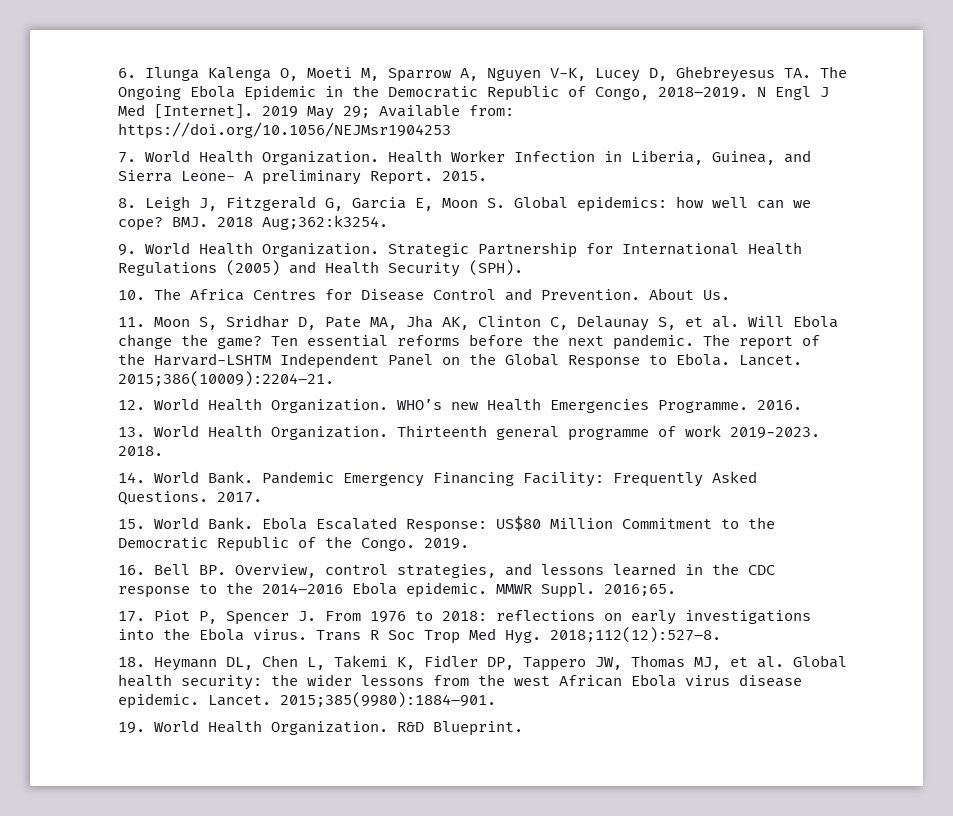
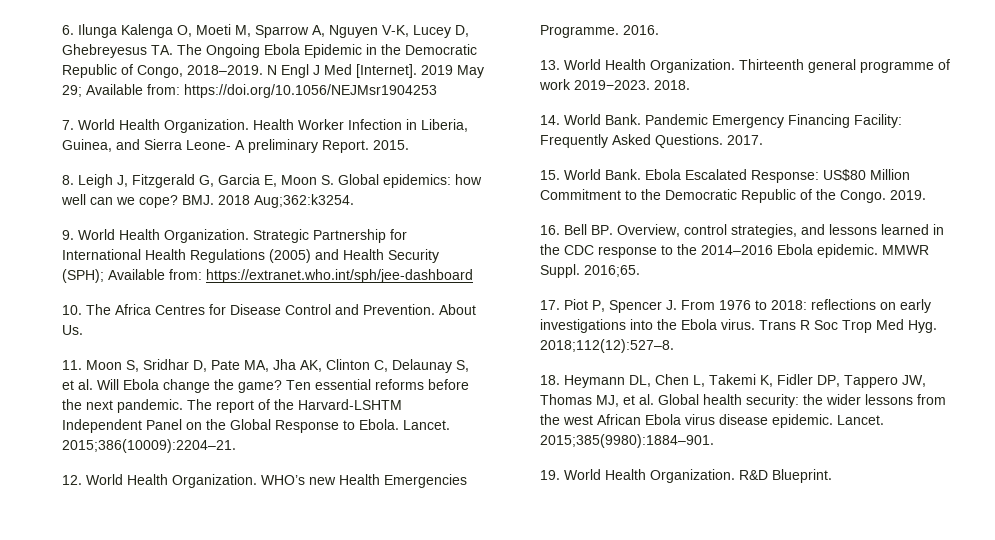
[469,260,524,276] (SPH). -> [61,269,473,283] (SPH); Available from: https://extranet.who.int/sph/jee-dashboard

